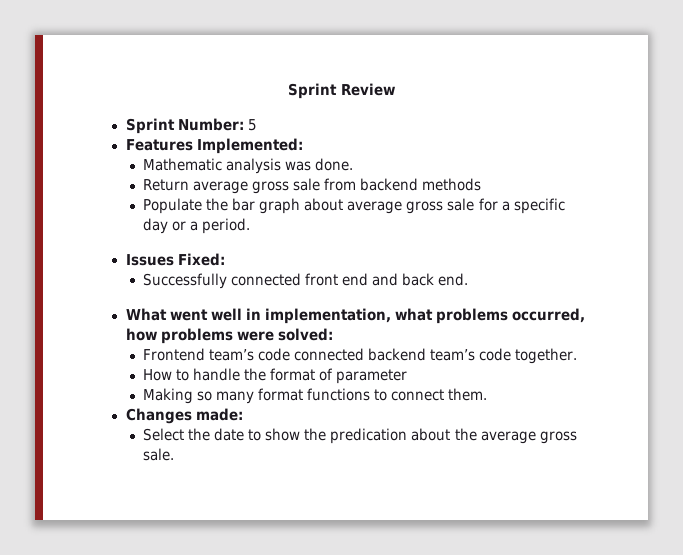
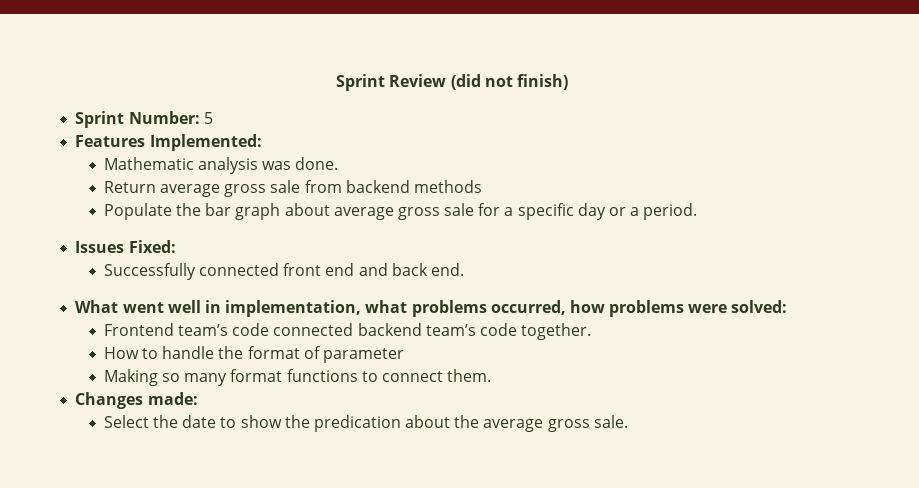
(395, 89) none -> [450,74,568,90] (did not finish)

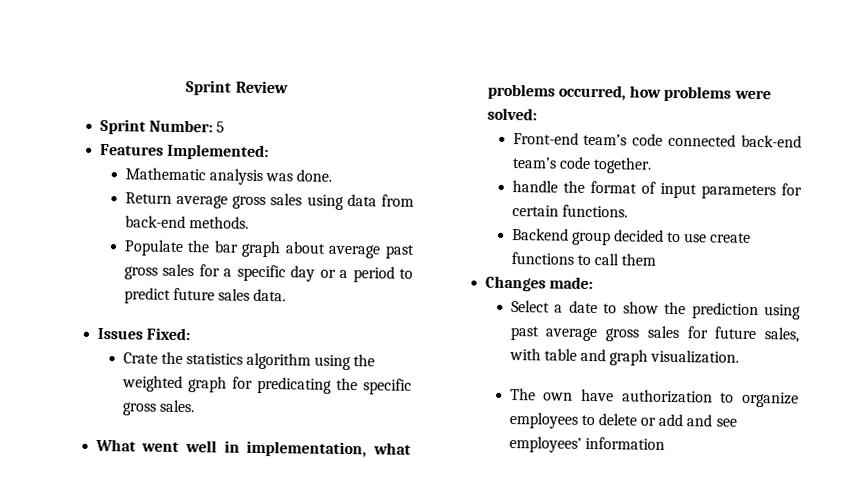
[450,74,568,90] (did not finish) -> (288, 87) none
[270,180,482,193] sale from backend methods -> [270,193,414,210] [124,215,249,229] sales using data from back-end methods.
[397,203,475,220] gross sale -> [385,244,414,259] [123,263,195,280] past gross sales
[643,203,698,220] [75,240,176,253] [103,263,464,280] period. // Issues Fixed: // Successfully connected front end and back end. -> [352,266,413,283] [123,287,287,304] [96,327,190,341] [122,351,376,371] [121,375,412,395] [121,399,195,416] period to predict future sales data. // Issues Fixed: // Crate the statistics algorithm using the weighted graph for predicating the specific gross sales.
[103,323,174,336] Frontend -> [512,132,579,145] Front-end
[357,323,422,336] backend -> [741,134,802,148] back-end
[103,347,159,359] How to -> (652, 165) none
[322,348,404,363] [103,369,492,386] parameter // Making so many format functions to connect them. -> [659,182,802,200] [511,204,628,218] [511,228,752,246] [510,252,657,266] input parameters for certain functions. // Backend group decided to use create functions to call them
[153,415,179,428] the -> [554,304,564,313] a
[313,415,628,432] predication about the average gross sale. -> [691,302,801,320] [509,325,800,343] [508,347,740,366] [509,388,799,408] [508,412,737,429] [508,435,665,453] prediction using past average gross sales for future sales, with table and graph visualization. // The own have authorization to organize employees to delete or add and see employees’ information

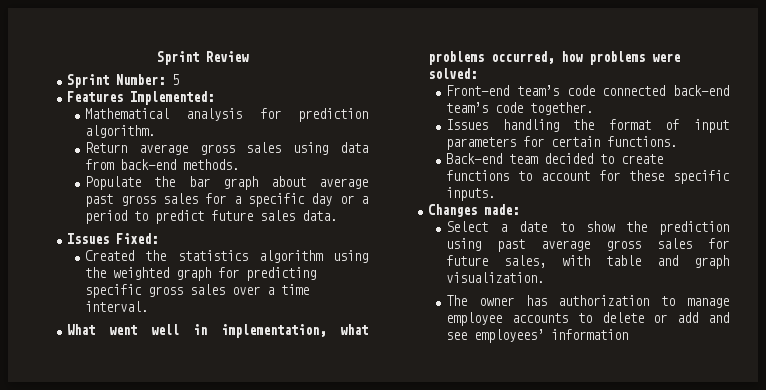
[124,167,333,185] Mathematic analysis was done. -> [85,108,368,122] [85,125,156,138] Mathematical analysis for prediction algorithm.
[122,352,158,364] Crate -> [85,250,135,261] Created
[256,376,412,395] [121,399,195,416] predicating the specific gross sales. -> [246,267,317,281] [85,284,310,298] [85,301,149,312] predicting specific gross sales over a time interval.
[511,180,558,193] handle -> [446,119,559,132] Issues handling
[511,228,611,246] Backend group -> [446,153,539,164] Back-end team
[684,233,708,243] use -> (615, 159) none
[593,253,657,266] call them -> [541,170,730,184] [446,187,496,201] account for these specific inputs.
[543,388,799,408] [508,412,578,429] own have authorization to organize employees -> [478,295,729,308] [446,312,568,326] owner has authorization to manage employee accounts

